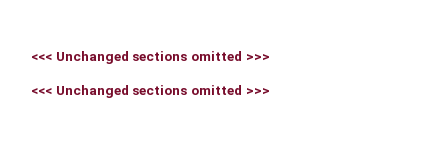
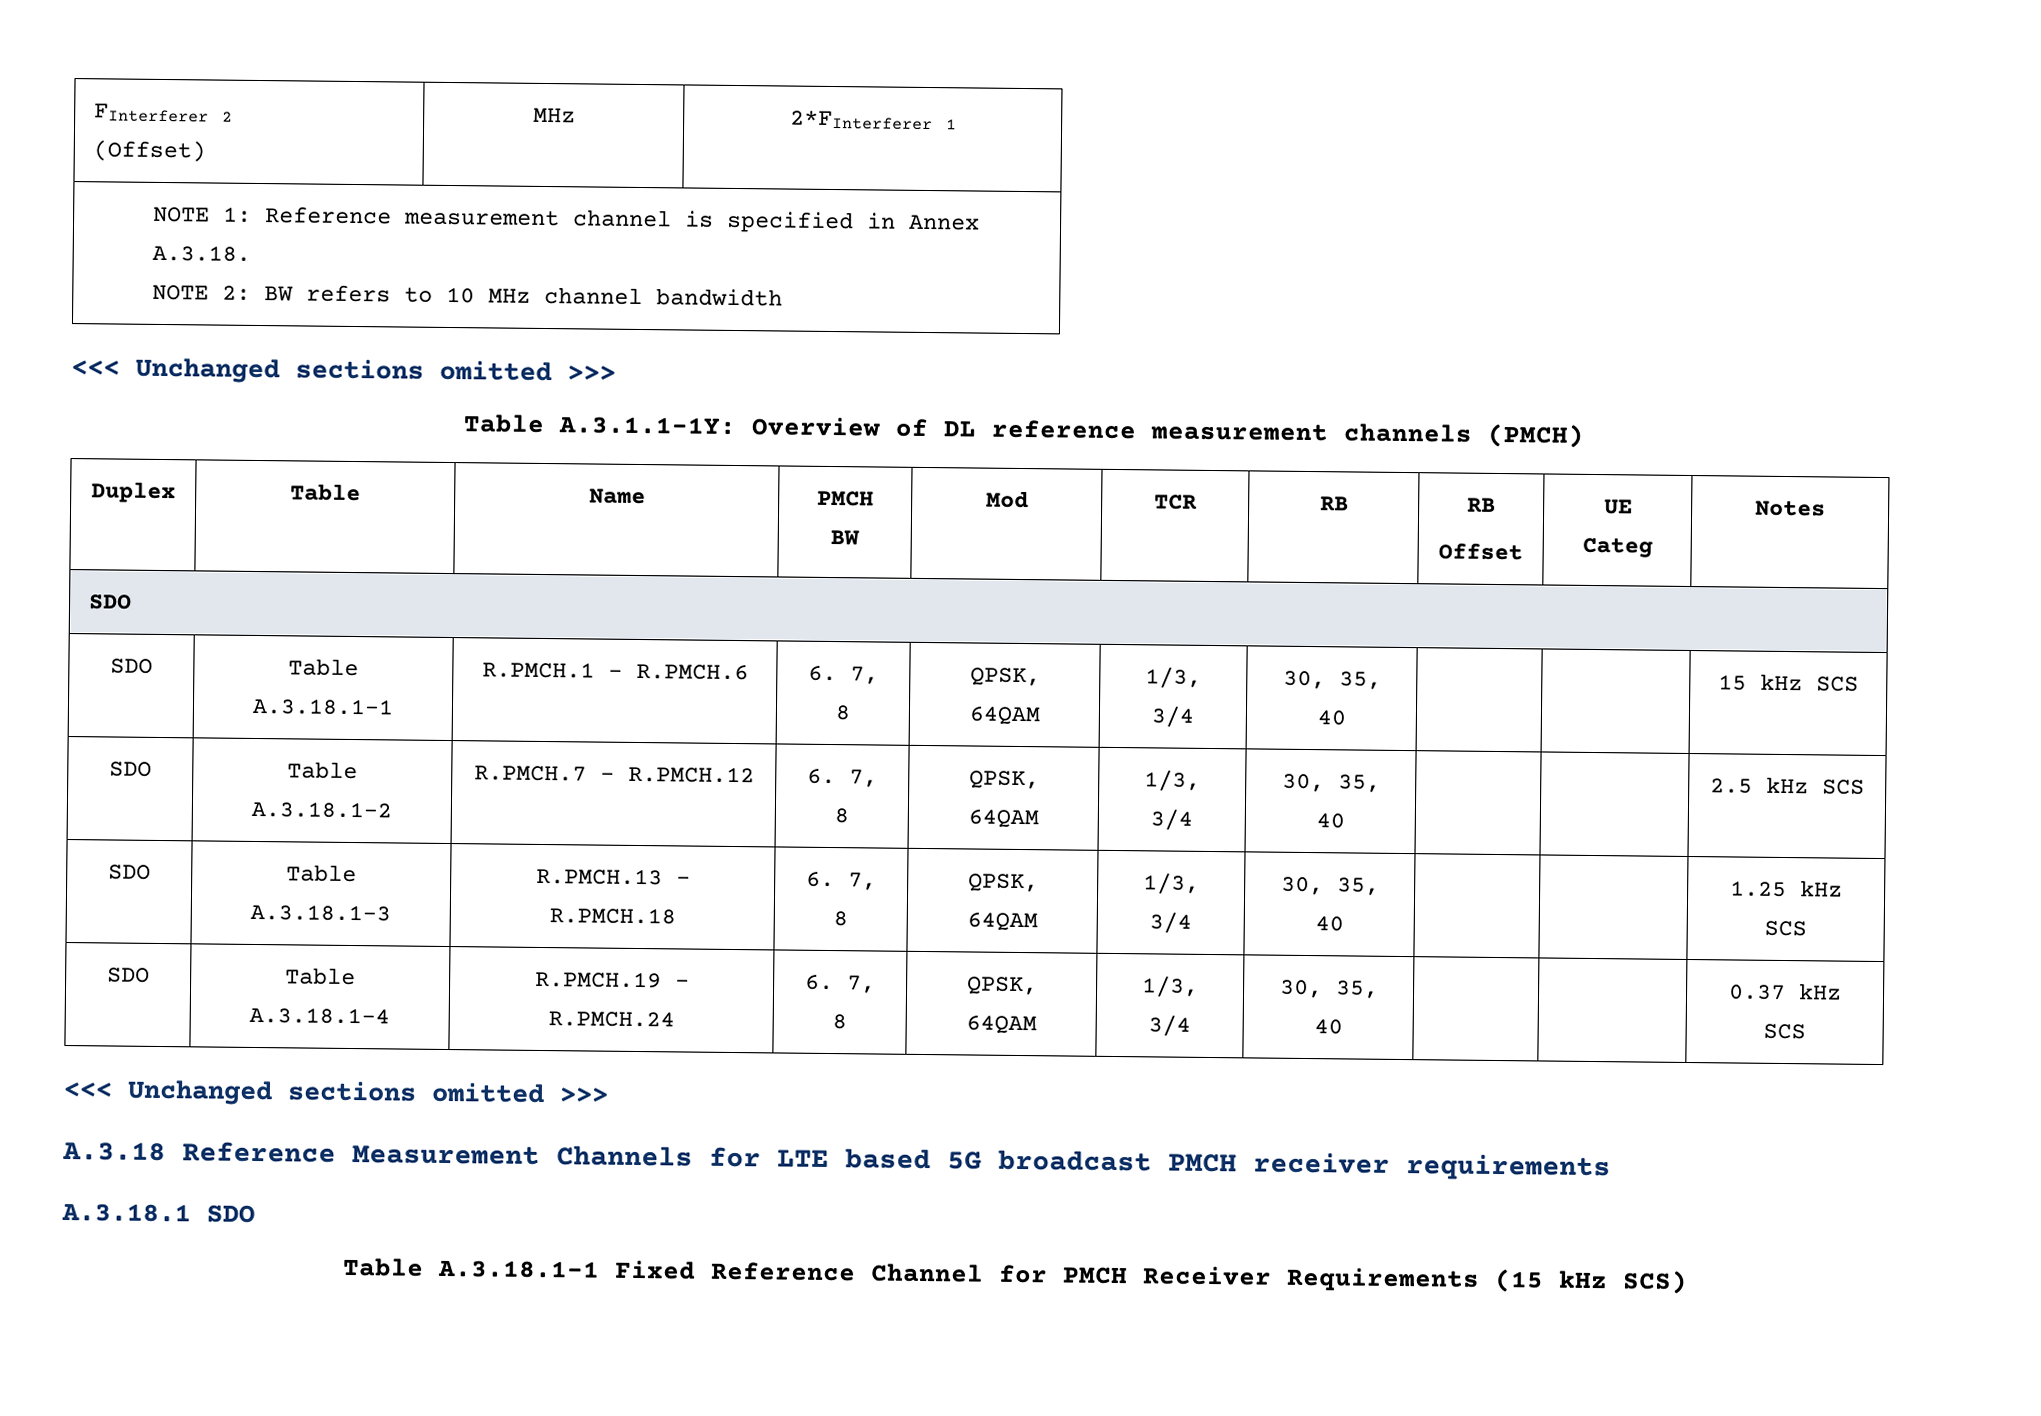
[31,51,270,64] [31,85,270,98] <<< Unchanged sections omitted >>> // <<< Unchanged sections omitted >>> -> [94,103,234,123] [93,140,207,163] [532,107,576,123] [789,110,957,131] [153,206,981,234] [152,244,252,262] [152,284,784,307] [71,357,616,384] [462,414,1584,448] [91,481,176,504] [290,483,361,502] [588,488,646,505] [817,490,874,507] [830,530,860,546] [985,490,1029,509] [1154,494,1197,510] [1319,496,1349,511] [1467,497,1496,512] [1438,542,1523,561] [1603,499,1633,515] [1581,537,1653,558] [1755,500,1826,517] [88,594,133,610] [110,658,153,674] [288,658,359,677] [252,697,394,716] [481,661,749,681] [808,665,879,685] [835,705,851,721] [969,667,1041,687] [968,706,1041,726] [1145,667,1202,689] [1151,706,1195,728] [1282,670,1382,690] [1316,710,1346,726] [1718,673,1859,692] [109,761,152,777] [287,761,358,780] [251,800,392,819] [473,765,755,784] [807,768,878,788] [834,808,849,824] [968,770,1040,790] [967,809,1039,829] [1144,770,1201,792] [1150,809,1193,831] [1281,773,1381,793] [1315,813,1345,829] [1710,776,1865,795] [108,864,151,880] [286,864,357,883] [250,903,391,922] [535,867,691,886] [548,907,676,925] [806,871,877,891] [833,911,848,927] [967,873,1039,893] [966,912,1038,932] [1143,873,1200,895] [1149,912,1192,934] [1280,876,1380,896] [1314,916,1344,932] [1730,880,1843,898] [1764,920,1807,937] [107,967,150,983] [285,967,356,986] [249,1006,390,1025] [534,970,690,989] [547,1011,675,1028] [805,974,876,994] [832,1014,847,1030] [965,976,1038,996] [965,1015,1037,1035] [1141,976,1199,998] [1148,1015,1191,1037] [1278,979,1379,999] [1313,1019,1343,1035] [1728,983,1842,1001] [1763,1023,1806,1040] [63,1079,609,1106] [62,1140,1611,1182] [61,1202,255,1224] [342,1257,1688,1295] FInterferer 2 // (Offset) | MHz | 2*FInterferer 1 // NOTE 1: Reference measurement channel is specified in Annex A.3.18. // NOTE 2: BW refers to 10 MHz channel bandwidth // <<< Unchanged sections omitted >>> // Table A.3.1.1-1Y: Overview of DL reference measurement channels (PMCH) // Duplex | Table | Name | PMCH BW | Mod | TCR | RB | RB // Offset | UE Categ | Notes // SDO // SDO | Table A.3.18.1-1 | R.PMCH.1 – R.PMCH.6 | 6. 7, 8 | QPSK, 64QAM | 1/3, 3/4 | 30, 35, 40 | | | 15 kHz SCS // SDO | Table A.3.18.1-2 | R.PMCH.7 – R.PMCH.12 | 6. 7, 8 | QPSK, 64QAM | 1/3, 3/4 | 30, 35, 40 | | | 2.5 kHz SCS // SDO | Table A.3.18.1-3 | R.PMCH.13 – R.PMCH.18 | 6. 7, 8 | QPSK, 64QAM | 1/3, 3/4 | 30, 35, 40 | | | 1.25 kHz SCS // SDO | Table A.3.18.1-4 | R.PMCH.19 – R.PMCH.24 | 6. 7, 8 | QPSK, 64QAM | 1/3, 3/4 | 30, 35, 40 | | | 0.37 kHz SCS // <<< Unchanged sections omitted >>> // A.3.18 Reference Measurement Channels for LTE based 5G broadcast PMCH receiver requirements // A.3.18.1 SDO // Table A.3.18.1-1 Fixed Reference Channel for PMCH Receiver Requirements (15 kHz SCS)

